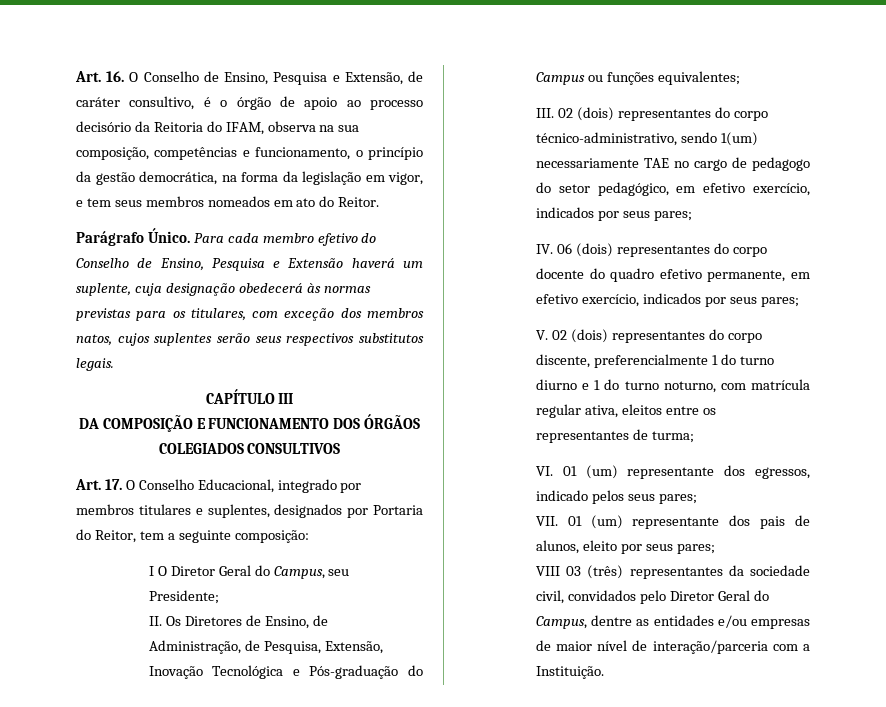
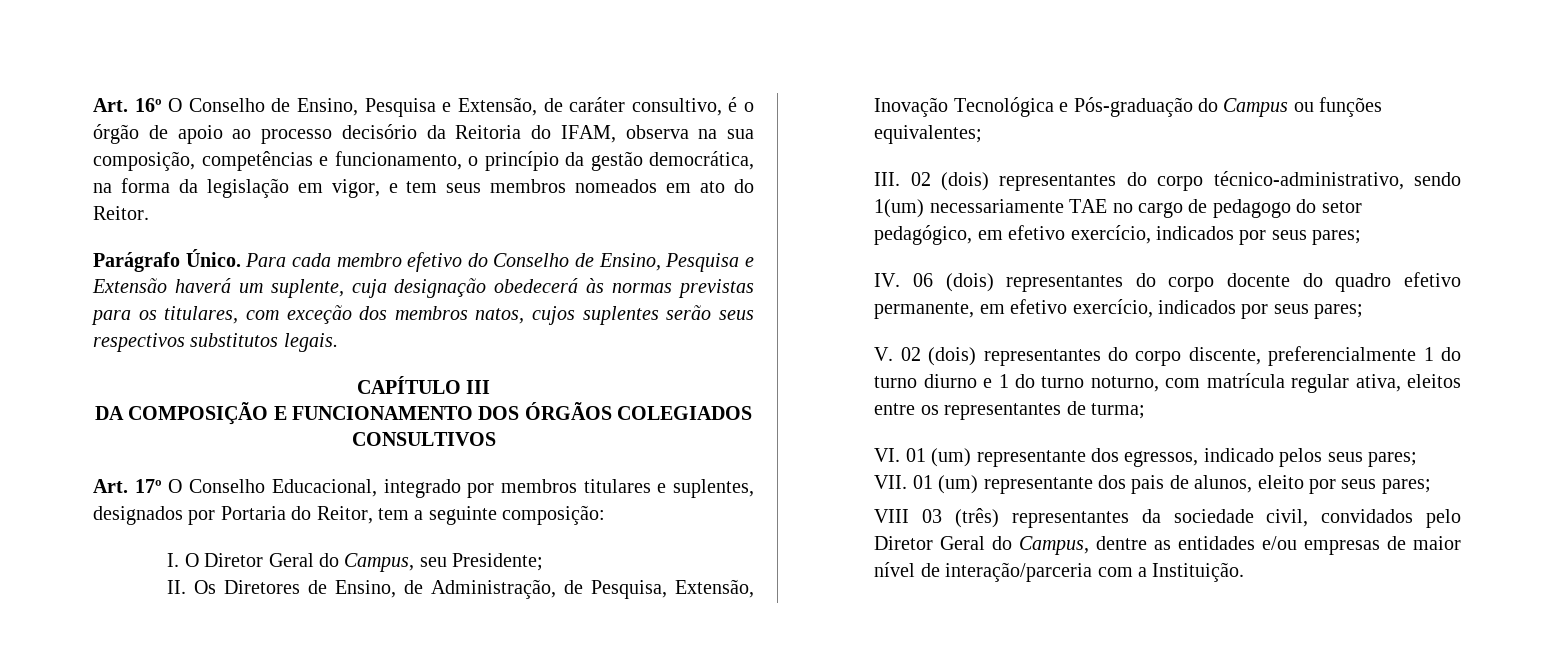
[75,71,125,82] Art. 16. -> [93,98,162,112] Art. 16º
[104,479,122,490] 17. -> [134,479,162,493] 17º
[148,566,154,576] I -> [167,553,180,567] I.

